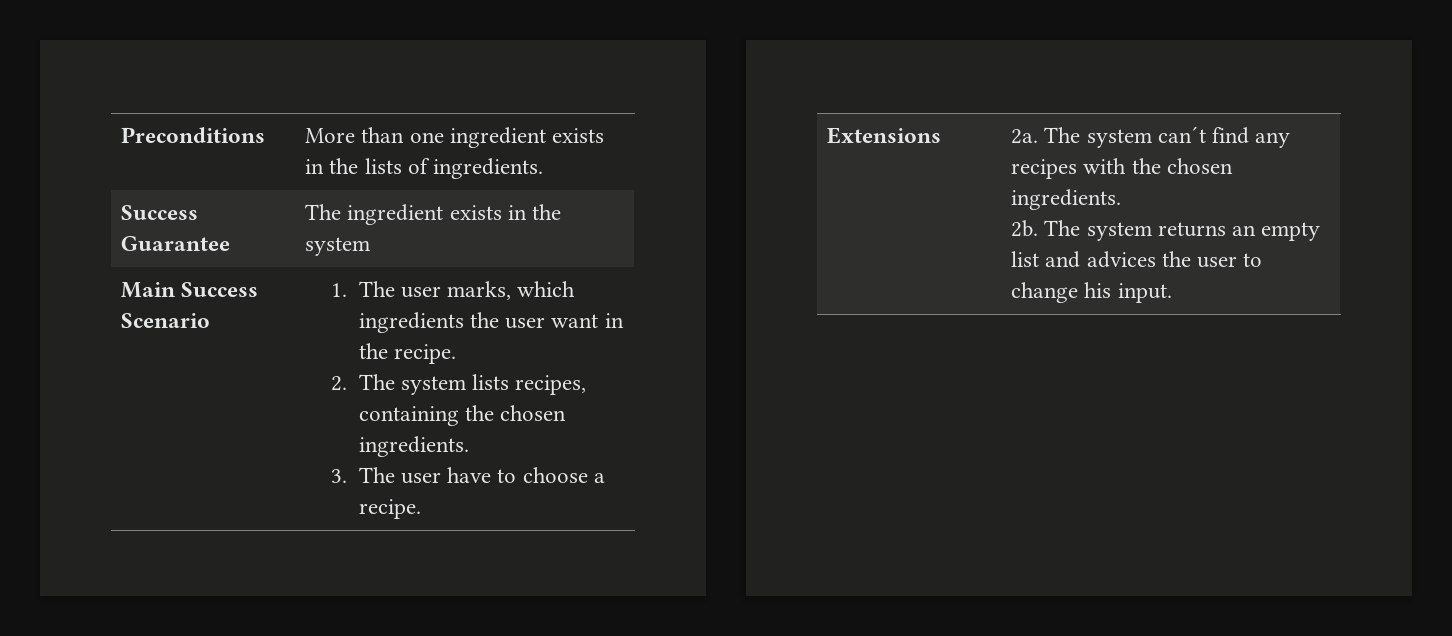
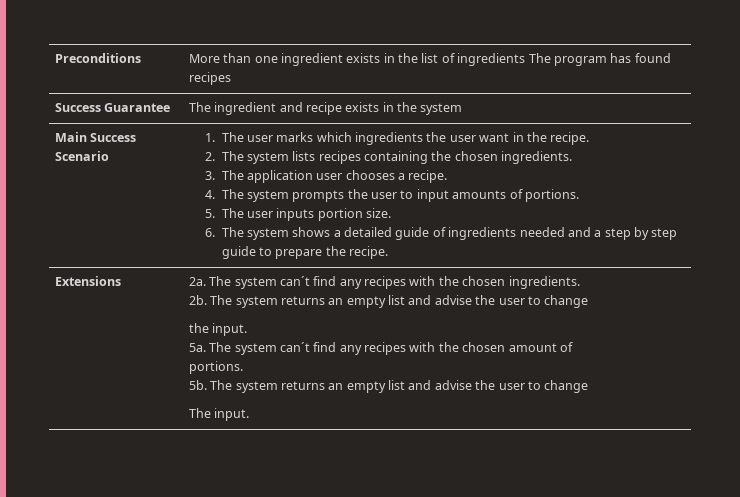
[364,158,543,179] lists of ingredients. -> [421,53,671,66] [188,72,231,85] list of ingredients The program has found recipes
(444, 214) none -> [279,102,342,115] and recipe
[447,281,512,300] marks, -> [276,132,314,142] marks
[515,375,587,395] recipes, -> [318,151,361,164] recipes
[400,467,605,484] user have to choose a -> [246,170,448,183] [205,189,579,202] [205,208,392,221] [205,227,678,240] [221,246,346,259] application user chooses a recipe. // 4. The system prompts the user to input amounts of portions. // 5. The user inputs portion size. // 6. The system shows a detailed guide of ingredients needed and a step by step guide to prepare the
[1086,251,1263,268] [1011,282,1172,303] advices the user to change his input. -> [434,295,589,308] [188,323,248,336] [188,342,573,355] [188,361,243,374] [188,380,589,393] [188,408,250,421] advise the user to change // the input. // 5a. The system can´t find any recipes with the chosen amount of // portions. // 5b. The system returns an empty list and advise the user to change // The input.

